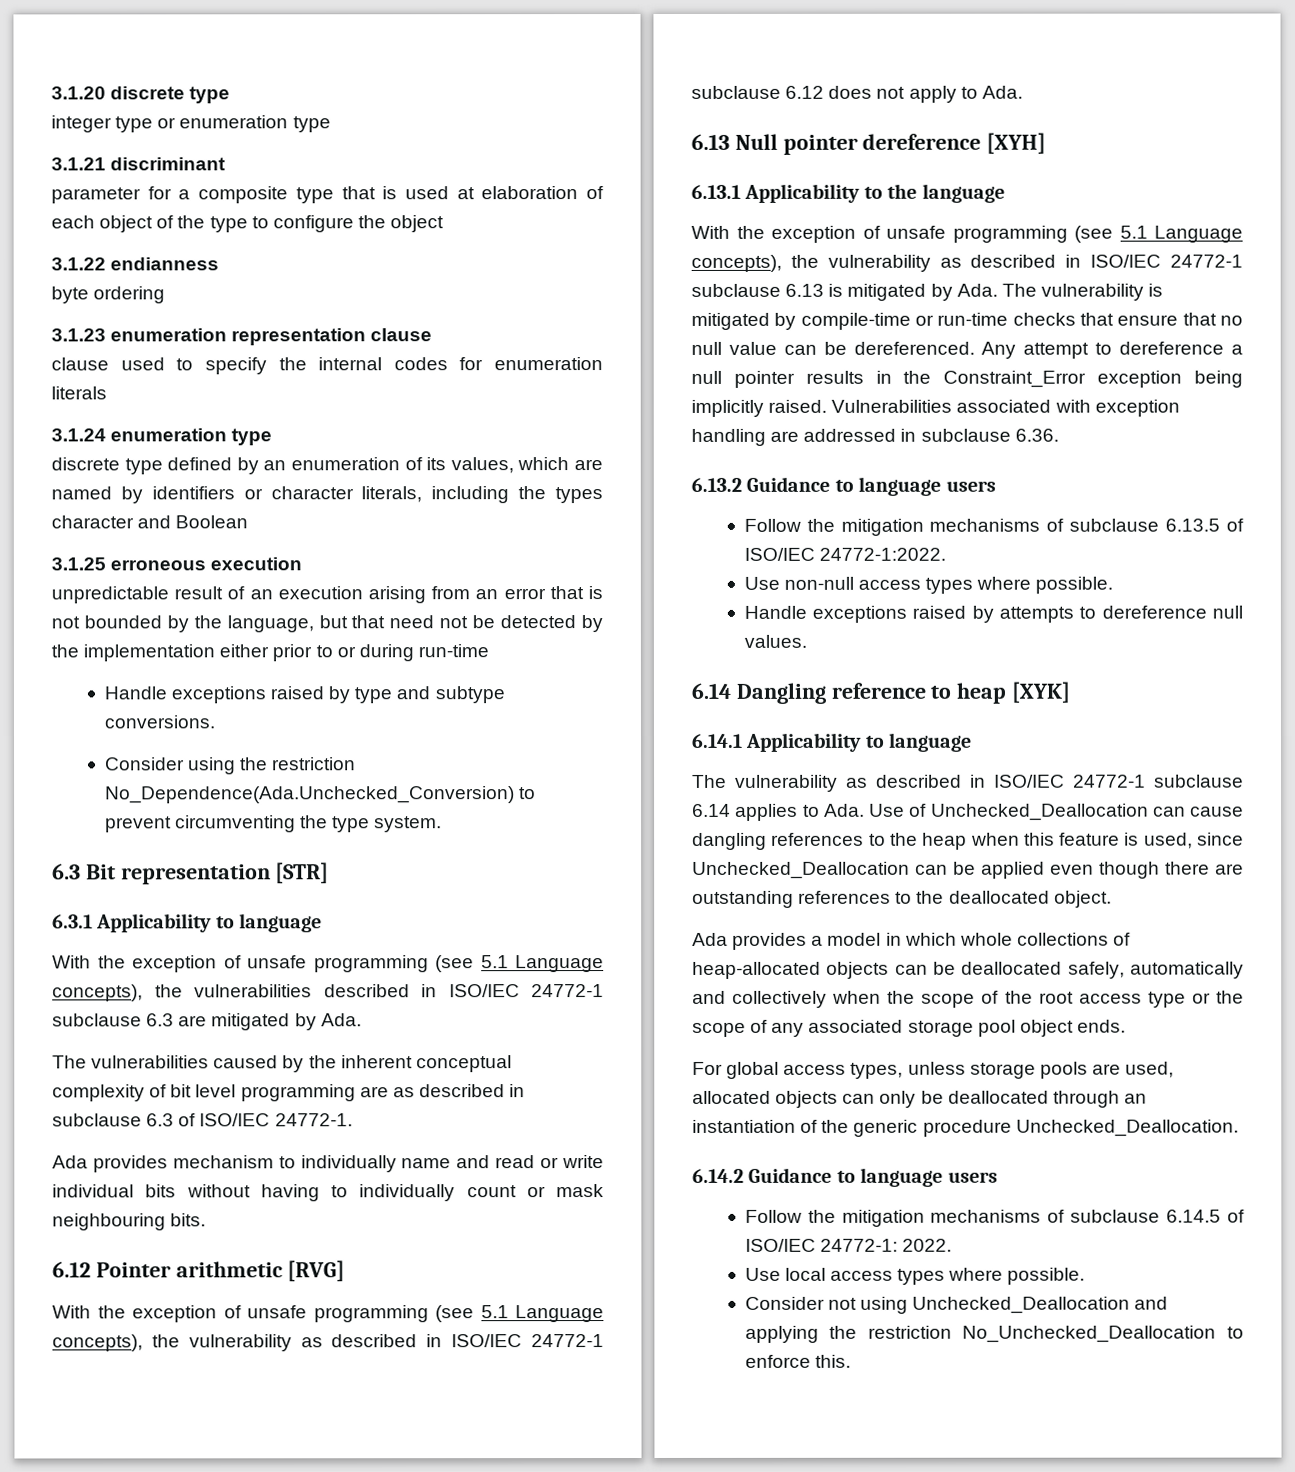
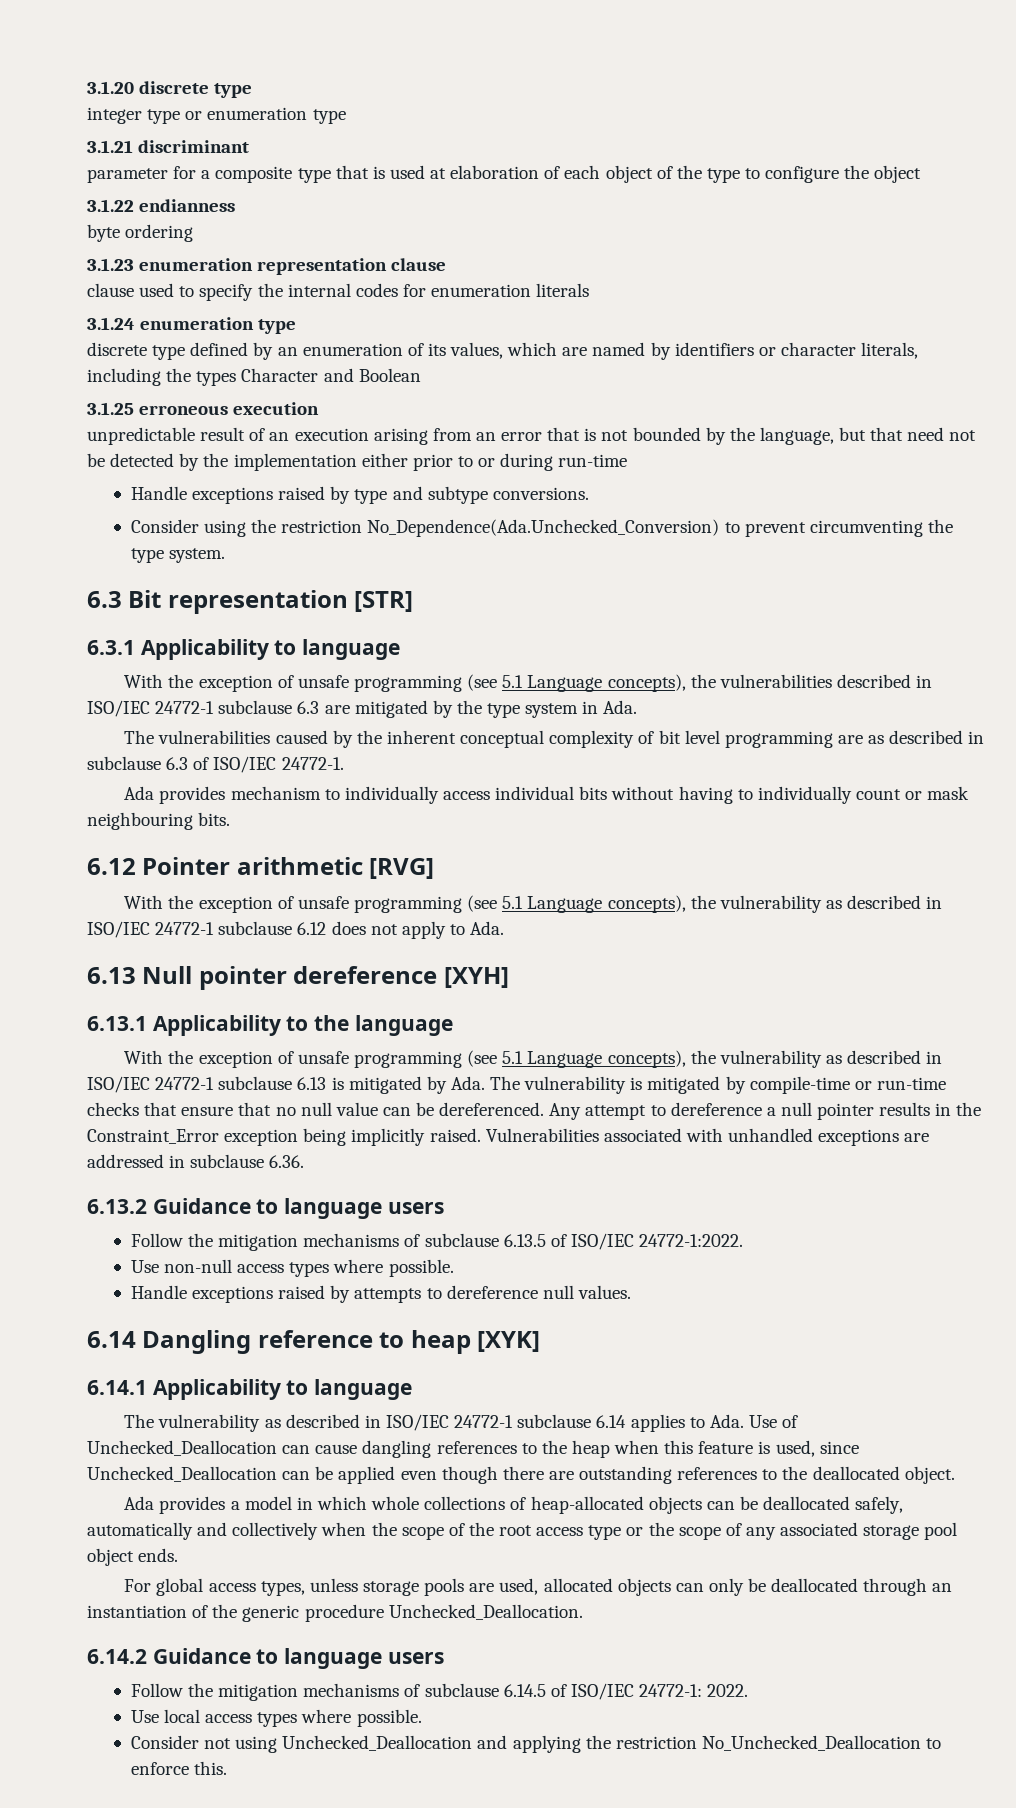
[51,515,134,529] character -> [241,368,319,382] Character
(317, 1022) none -> [456,700,599,718] the type system in
[401,1155,605,1169] name and read or write -> [443,791,491,800] access
[1094,399,1180,417] [691,428,766,446] exception handling -> [728,1128,900,1146] unhandled exceptions

